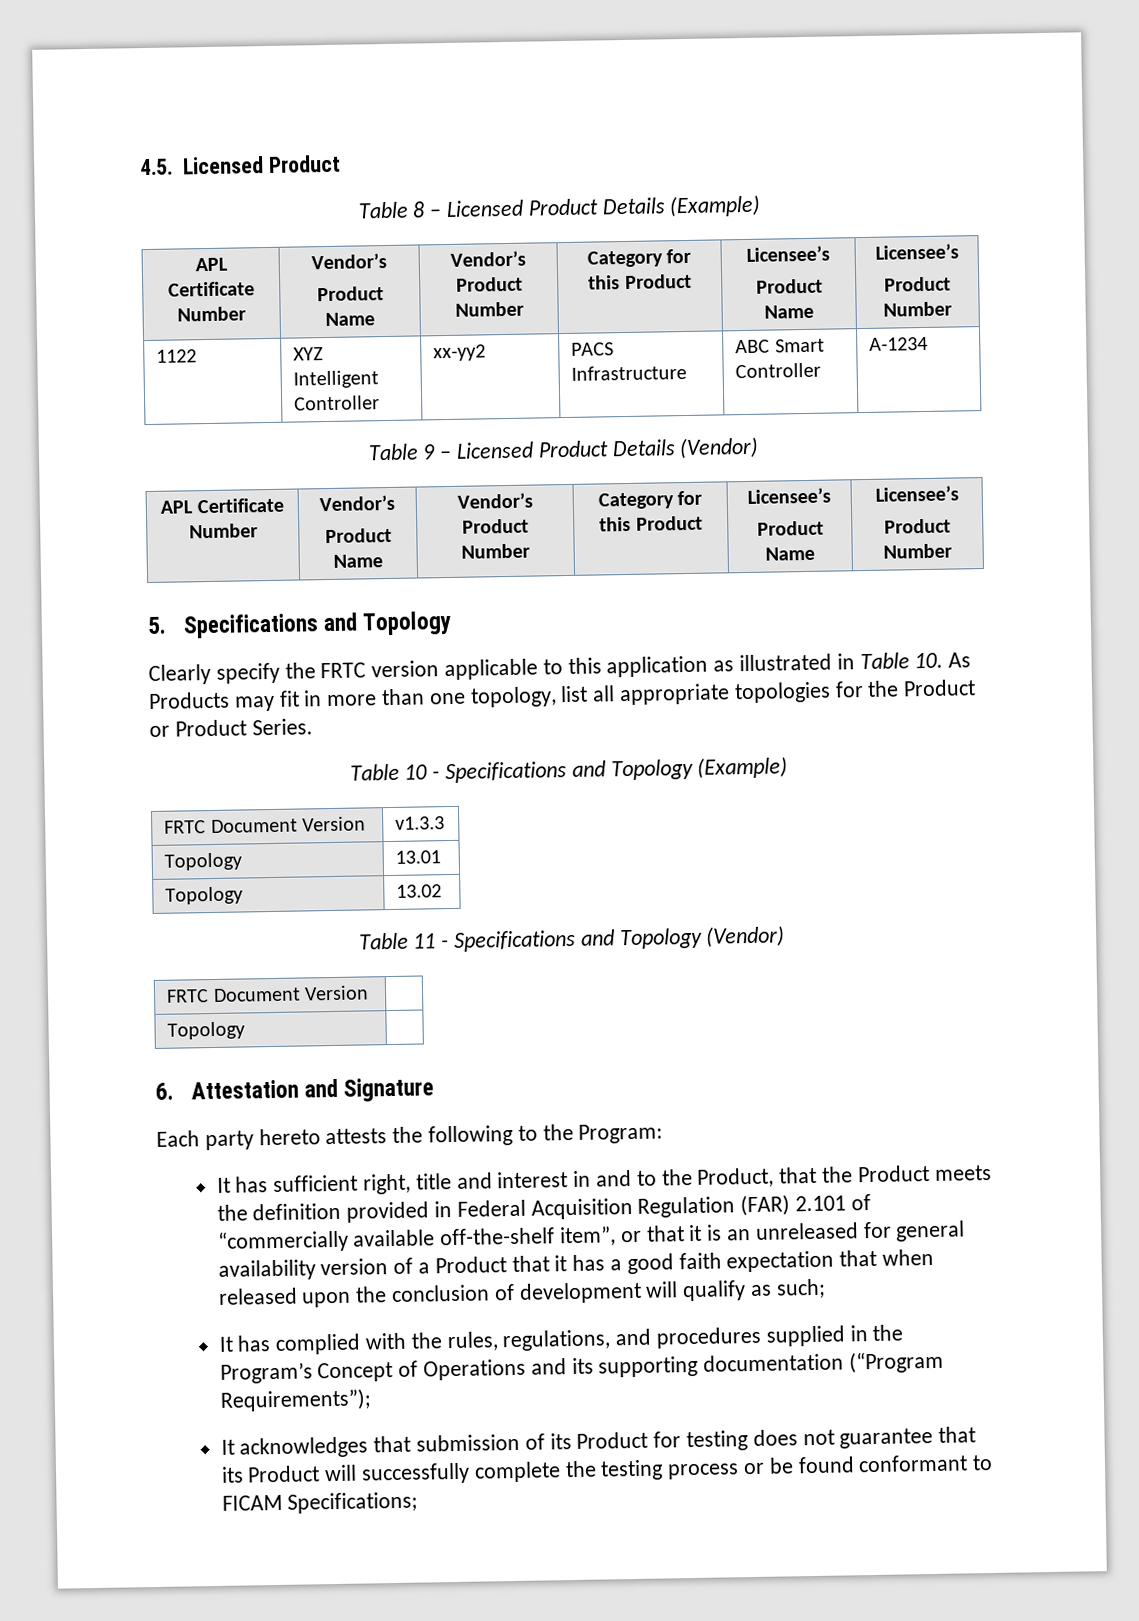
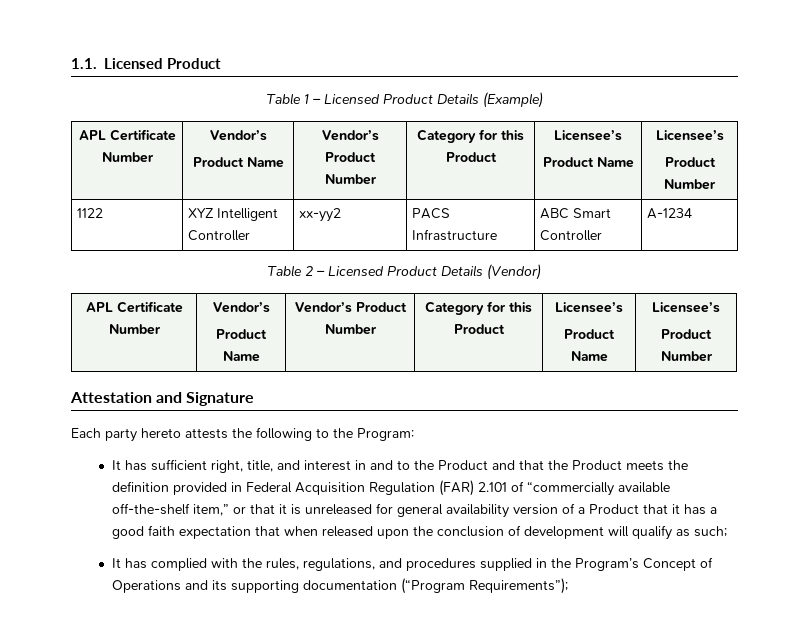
[140,158,173,176] 4.5. -> [71,58,97,69] 1.1.
[412,201,426,218] 8 -> [303,94,309,104] 1
[422,444,437,460] 9 -> [305,266,313,276] 2
[147,610,453,639] [148,652,972,686] [148,679,977,712] [149,718,313,738] [349,756,789,784] [164,816,366,834] [395,816,446,830] [164,852,243,871] [395,850,442,864] [165,886,244,905] [396,884,443,898] [358,925,786,952] [166,985,369,1003] [167,1021,246,1040] [155,1082,174,1100] 5. Specifications and Topology // Clearly specify the FRTC version applicable to this application as illustrated in Table 10. As Products may fit in more than one topology, list all appropriate topologies for the Product or Product Series. // Table 10 - Specifications and Topology (Example) // FRTC Document Version | v1.3.3 // Topology | 13.01 // Topology | 13.02 // Table 11 - Specifications and Topology (Vendor) // FRTC Document Version | // Topology | // 6. -> (713, 356) none
[415,1173,452,1190] title -> [246,460,273,472] title,
[697,1167,775,1188] Product, -> [437,460,515,470] Product and
[558,1226,616,1247] item”, -> [192,504,229,516] item,”
[726,1229,751,1241] an -> (301, 509) none
[220,1426,977,1459] [220,1454,994,1485] [221,1491,419,1514] // It acknowledges that submission of its Product for testing does not guarantee that its Product will successfully complete the testing process or be found conformant to FICAM Specifications; -> (568, 586) none

